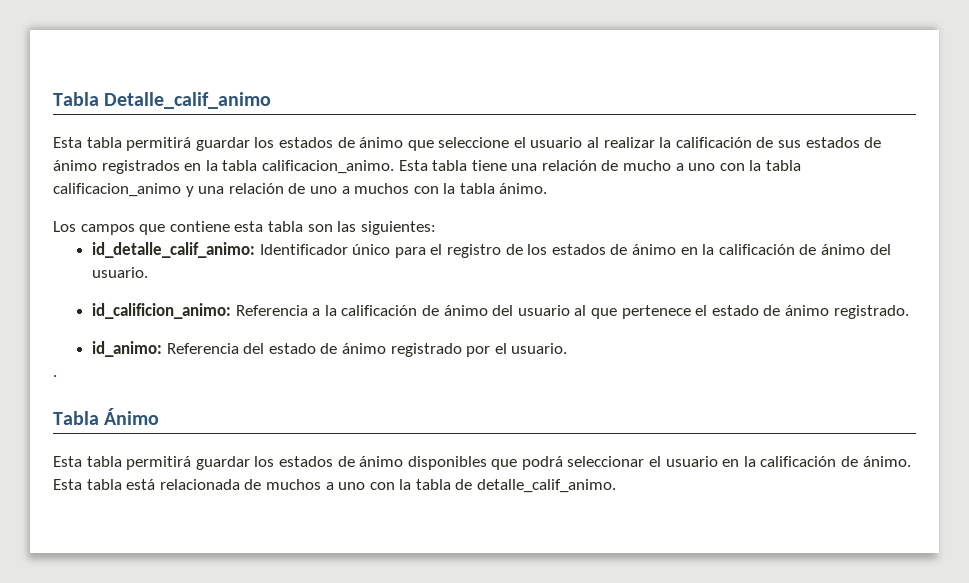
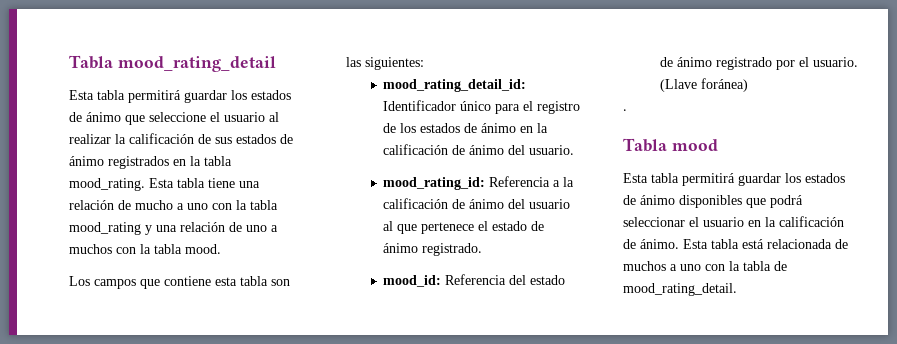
[53,92,272,109] Tabla Detalle_calif_animo -> [69,55,276,72] Tabla mood_rating_detail
[261,160,394,174] calificacion_animo. -> [69,178,145,191] mood_rating.
[53,183,181,197] calificacion_animo -> [69,222,141,235] mood_rating
[499,183,548,194] ánimo. -> [185,244,221,254] mood.
[92,242,256,258] id_detalle_calif_animo: -> [383,79,527,92] mood_rating_detail_id:
[92,303,232,319] id_calificion_animo: -> [383,177,486,190] mood_rating_id:
[92,341,163,357] id_animo: -> [383,275,442,287] mood_id:
(568, 348) none -> [660,78,749,92] (Llave foránea)
[104,408,160,425] Ánimo -> [671,139,718,151] mood
[477,479,617,493] detalle_calif_animo. -> [623,283,737,296] mood_rating_detail.

